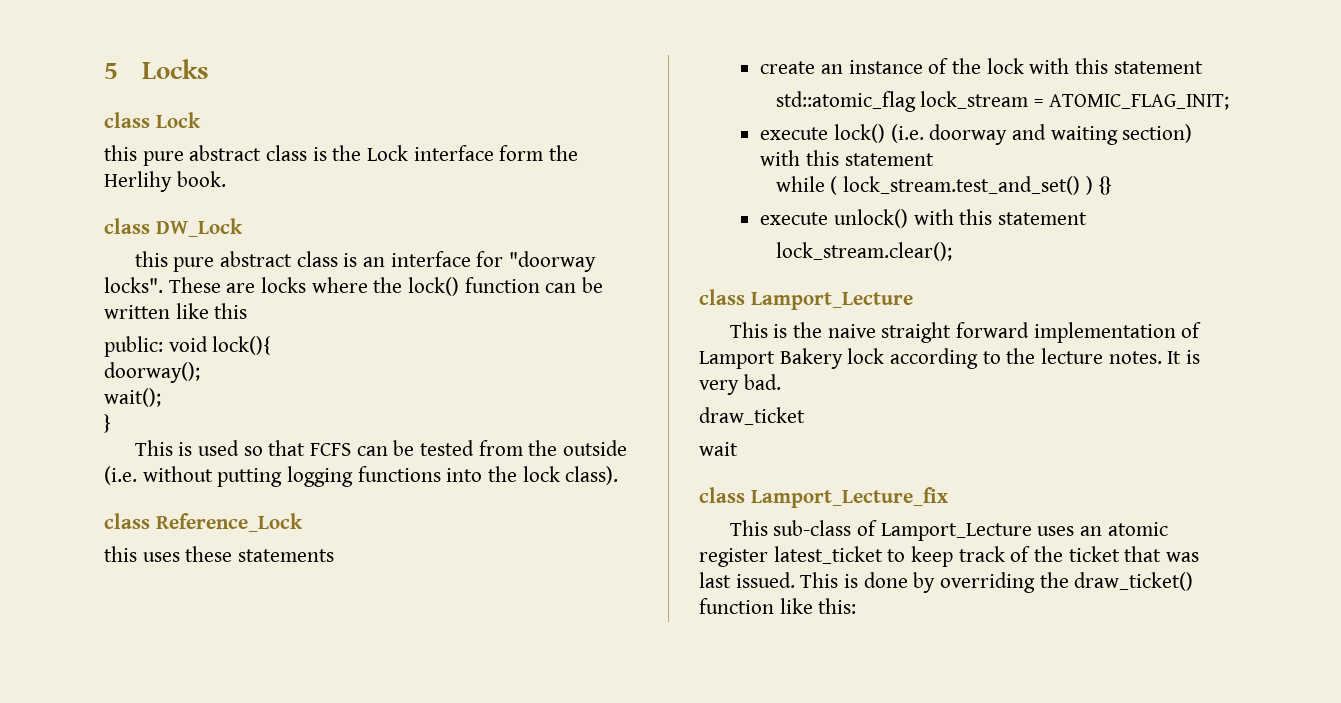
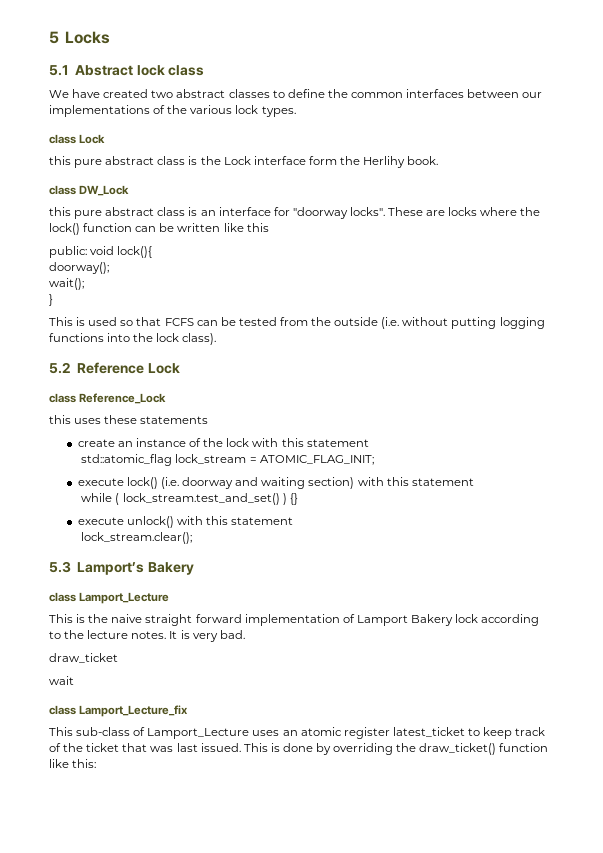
(210, 69) none -> [49,65,205,76] [49,89,543,98] [49,105,296,117] // 5.1 Abstract lock class // We have created two abstract classes to define the common interfaces between our implementations of the various lock types.
(619, 475) none -> [49,362,180,374] // 5.2 Reference Lock
(952, 251) none -> [49,561,194,575] // 5.3 Lamport’s Bakery

